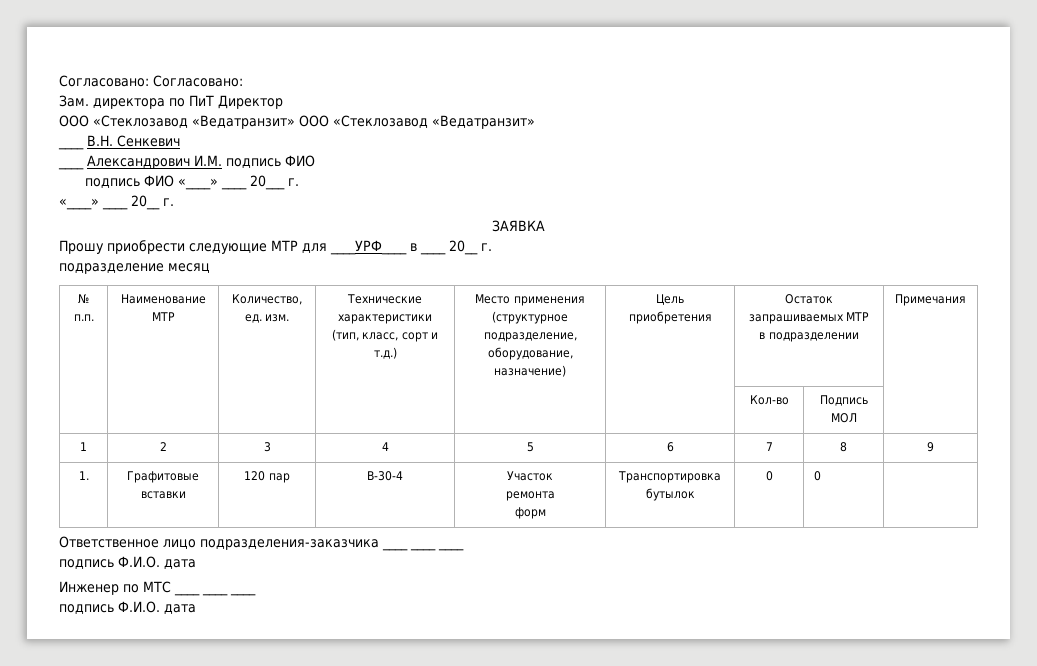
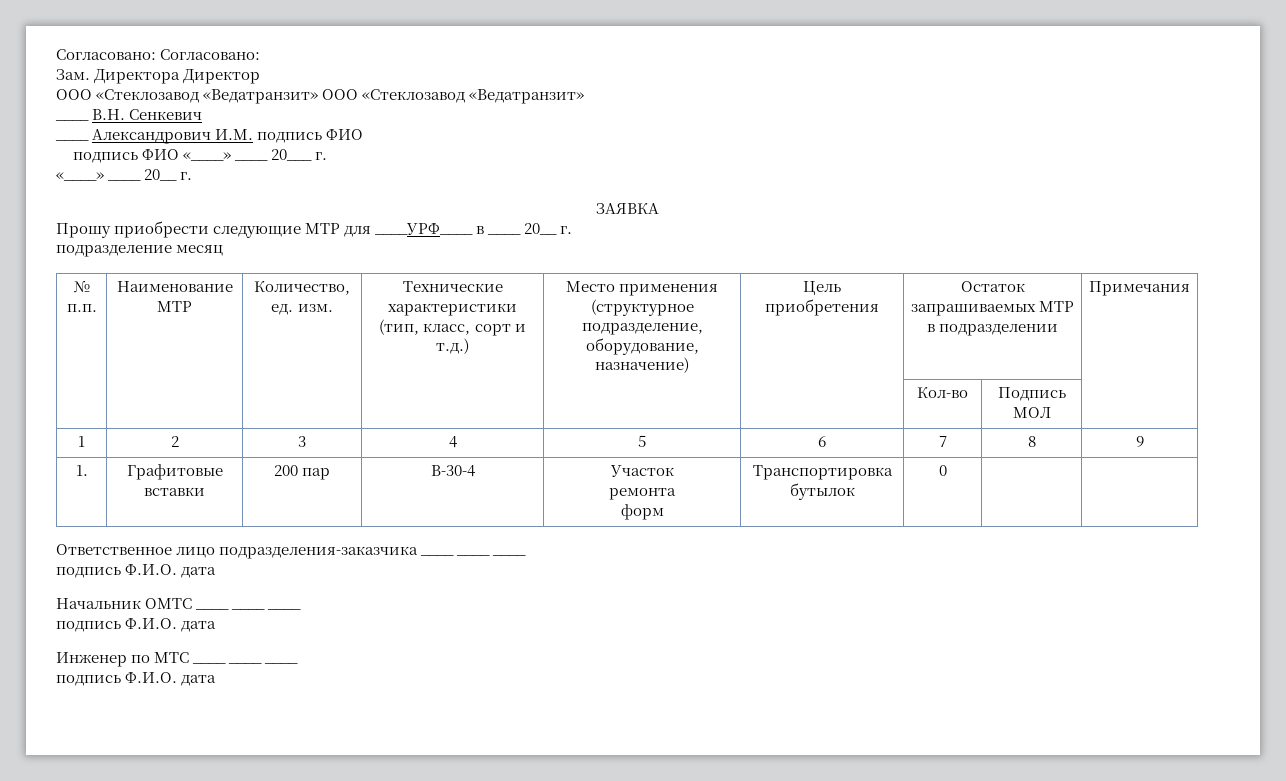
[93,95,214,109] директора по ПиТ -> [94,69,181,84] Директора
[244,471,266,481] 120 -> [273,465,298,476] 200
[813,471,821,481] 0 -> (947, 470) none
(196, 564) none -> [56,598,193,609] [195,609,302,610] [56,618,217,632] // Начальник ОМТС ____ ____ ____ // подпись Ф.И.О. дата

